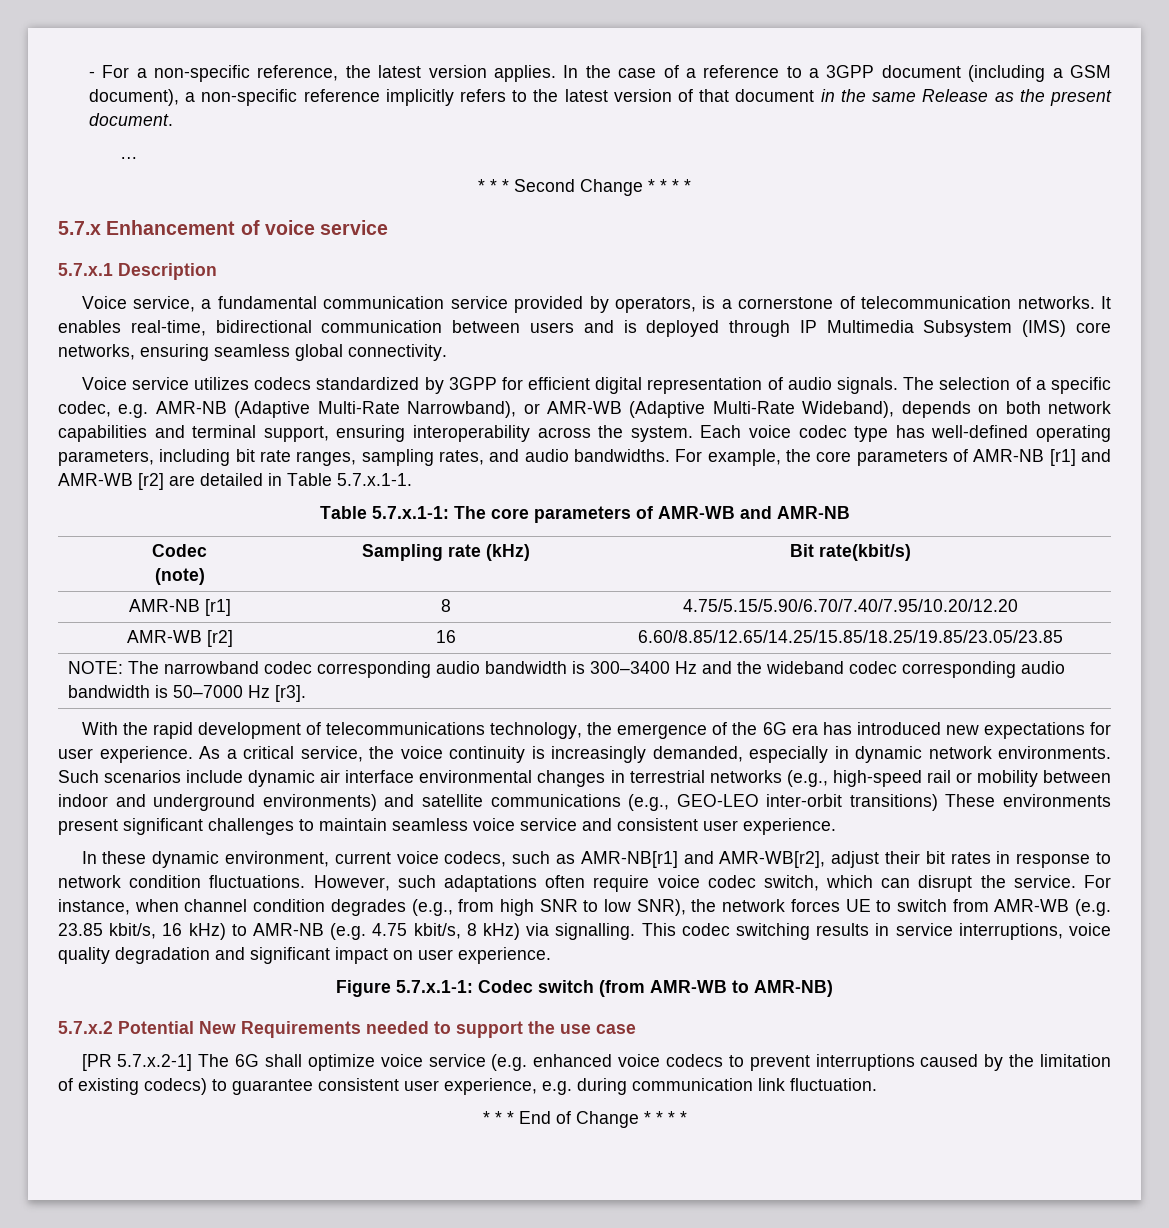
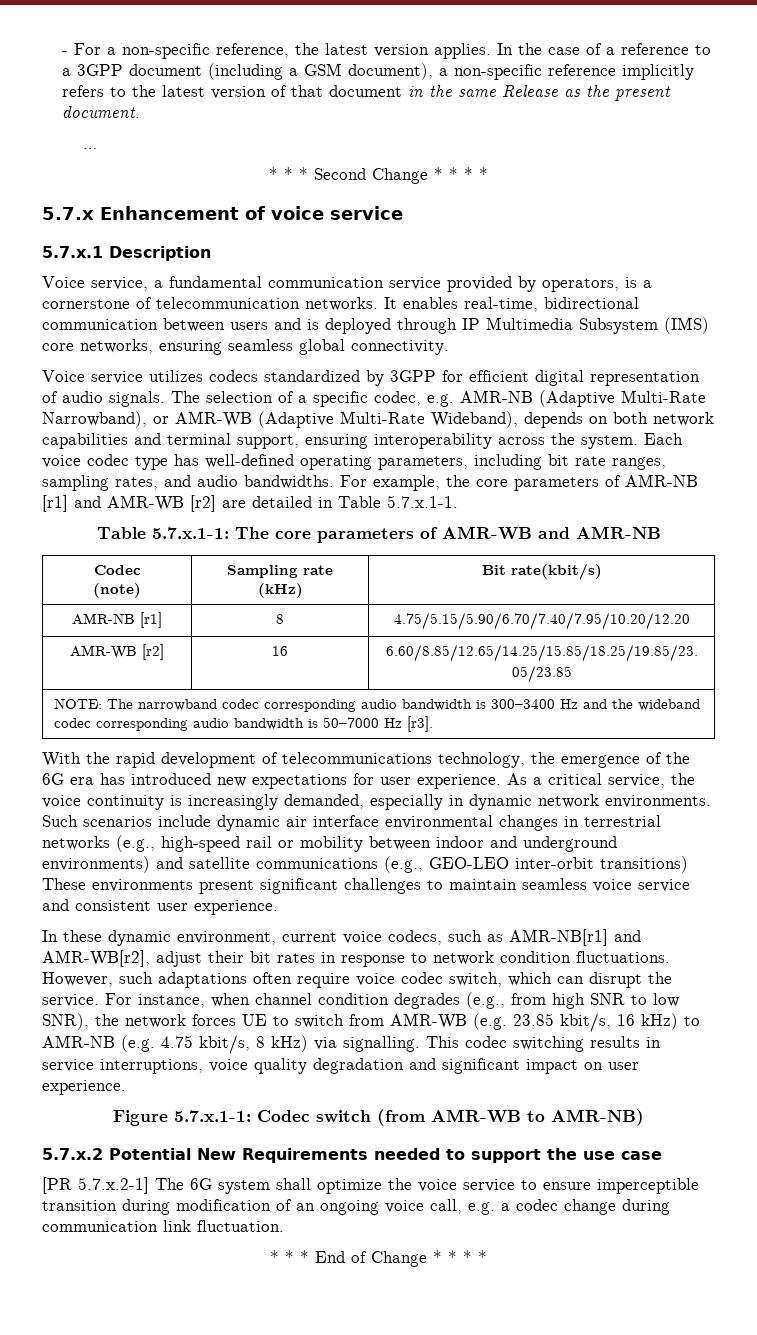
(260, 1060) none -> [218,1180,270,1194] system
[380,1054,1111,1071] [58,1078,572,1095] voice service (e.g. enhanced voice codecs to prevent interruptions caused by the limitation of existing codecs) to guarantee consistent user experience, e.g. -> [388,1178,699,1194] [42,1199,616,1215] the voice service to ensure imperceptible transition during modification of an ongoing voice call, e.g. a codec change

